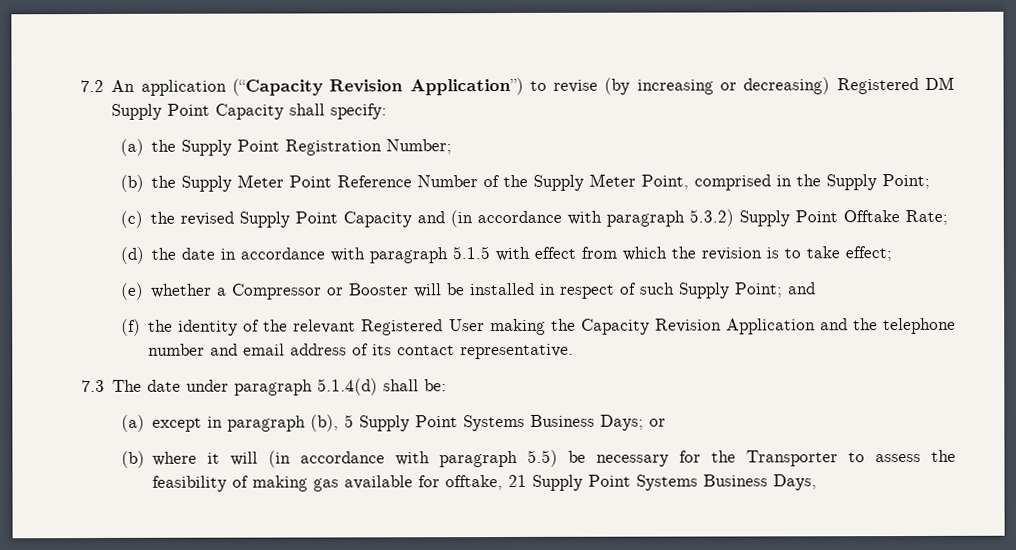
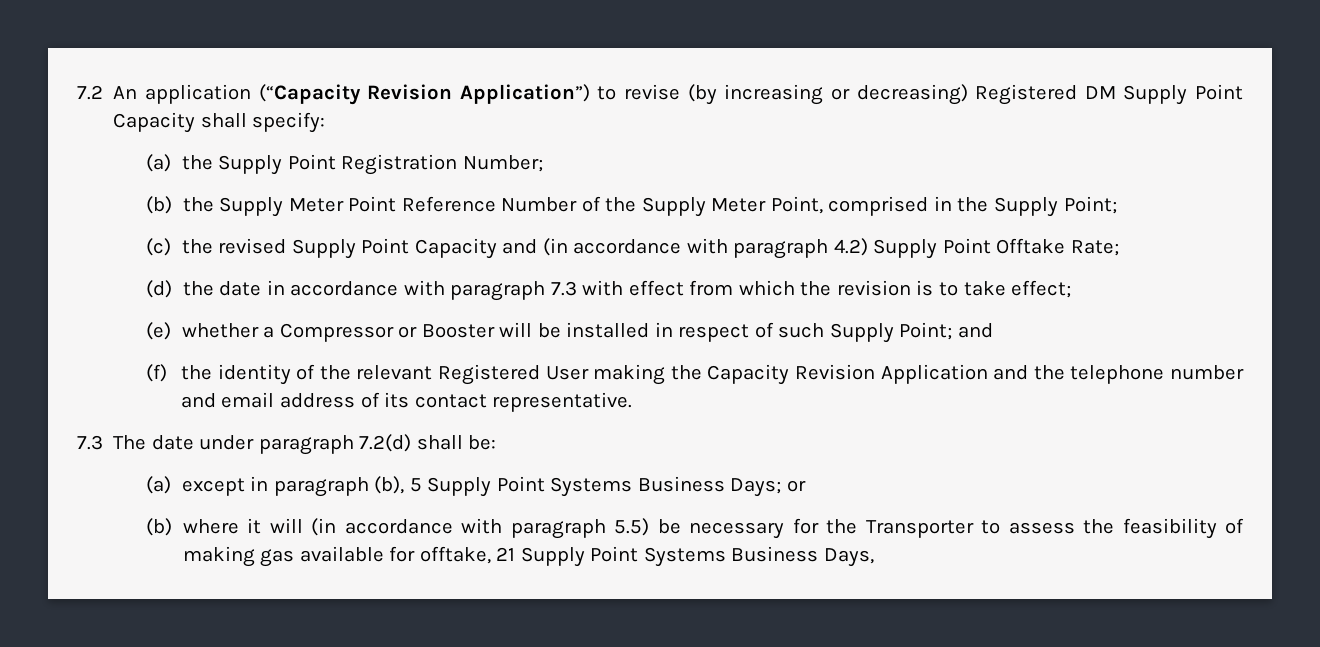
[689,209,735,227] 5.3.2) -> [833,238,868,256] 4.2)
[452,246,491,260] 5.1.5 -> [550,281,577,296] 7.3
[317,378,379,396] 5.1.4(d) -> [359,434,412,452] 7.2(d)

